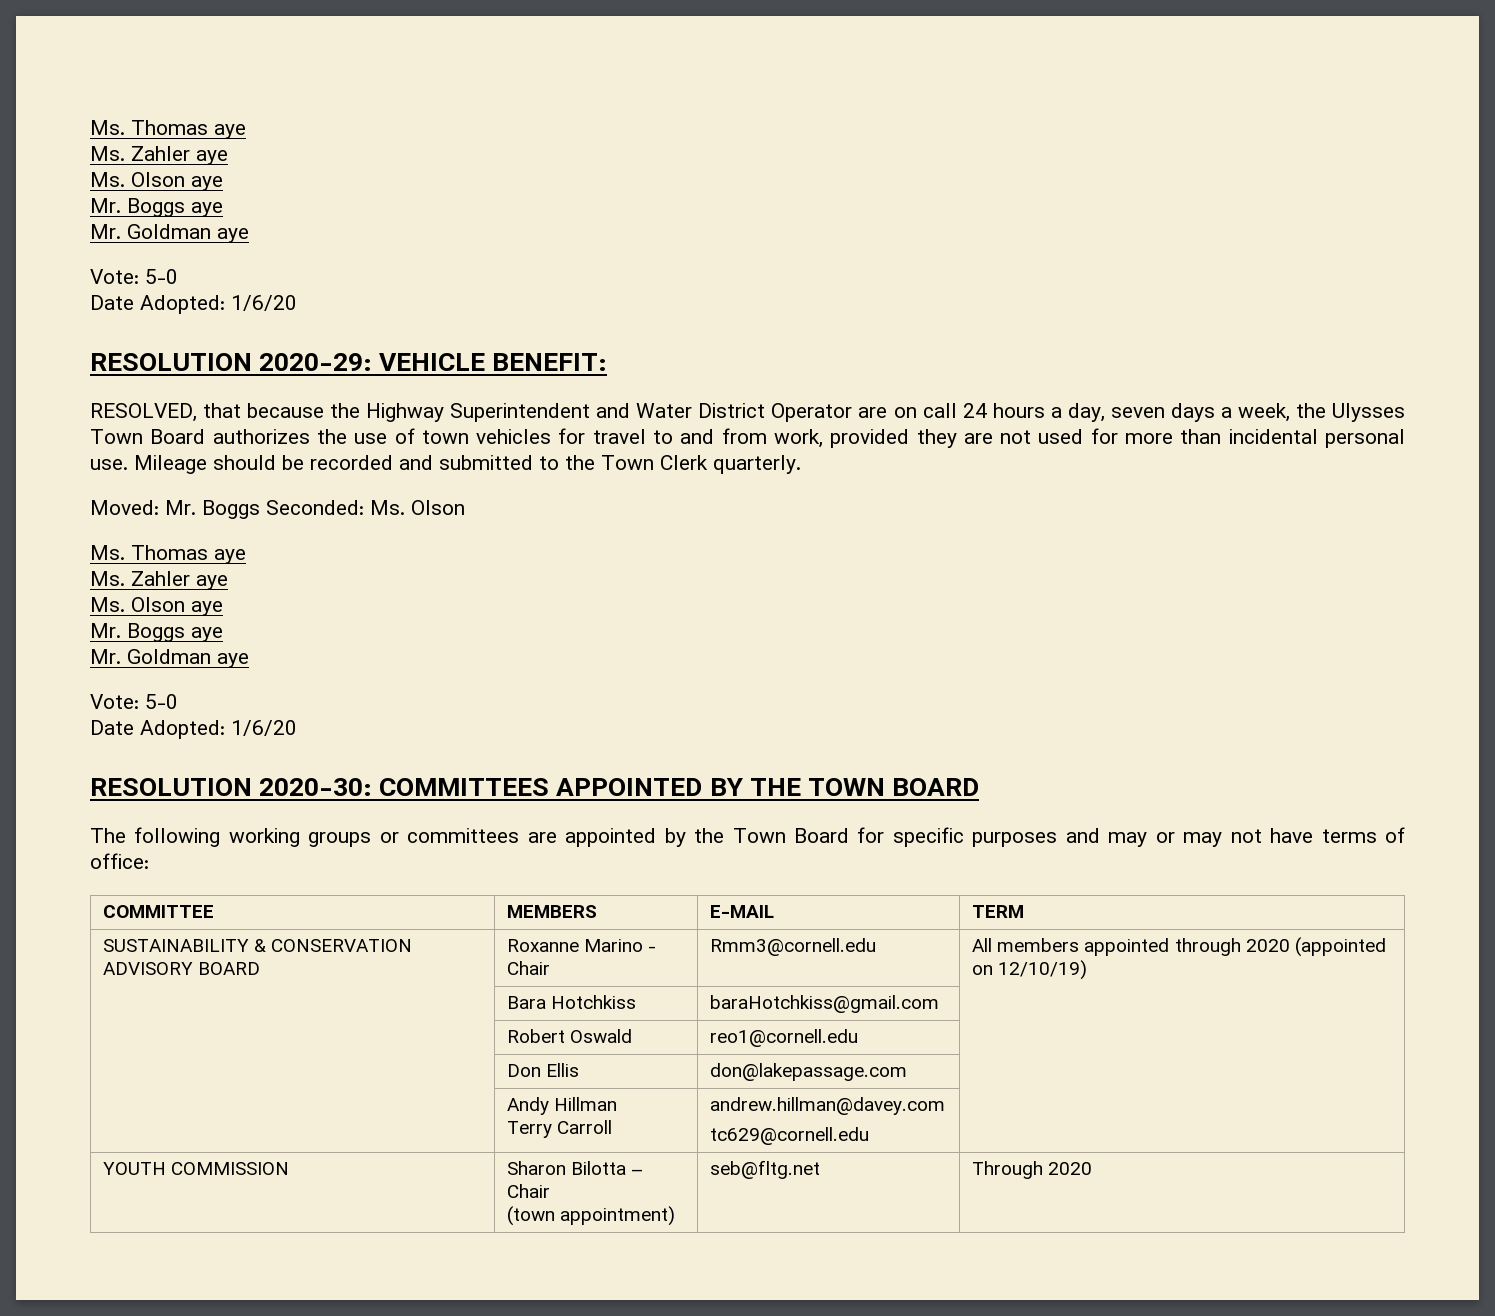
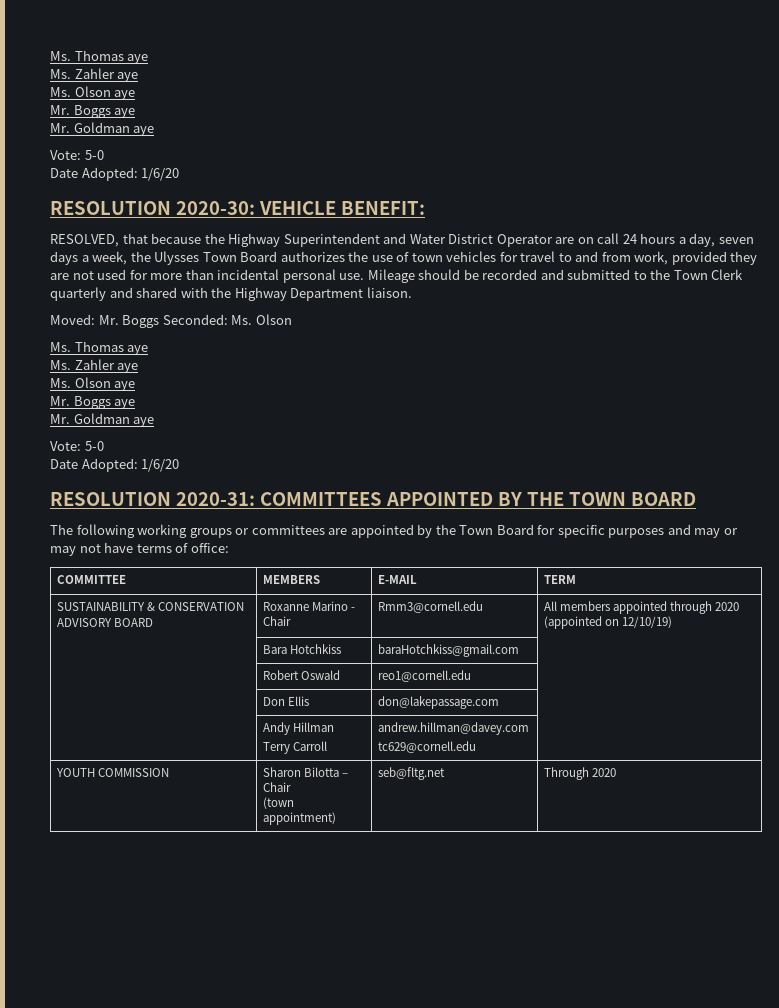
[259,353,373,371] 2020-29: -> [175,201,255,215] 2020-30:
[713,455,801,474] quarterly. -> [50,287,412,301] quarterly and shared with the Highway Department liaison.
[259,778,373,796] 2020-30: -> [175,492,255,506] 2020-31:

